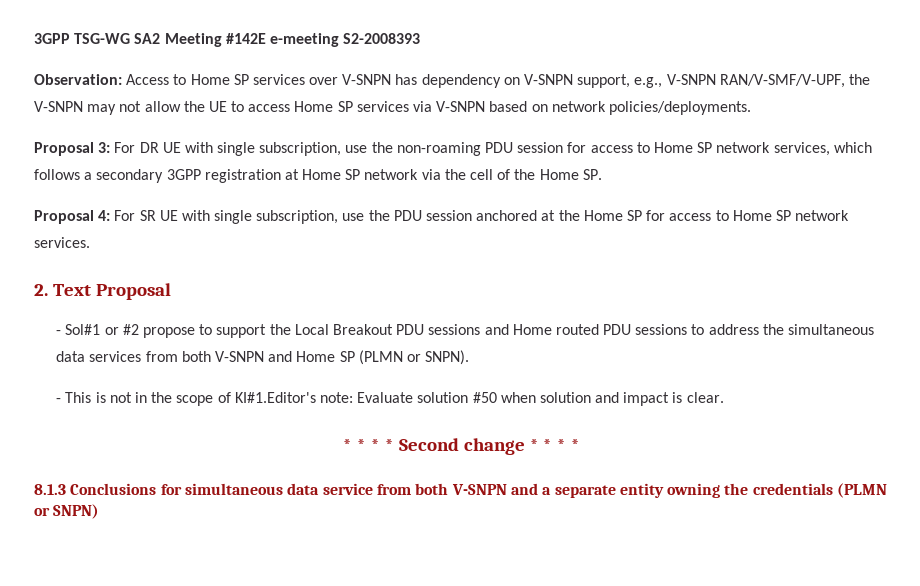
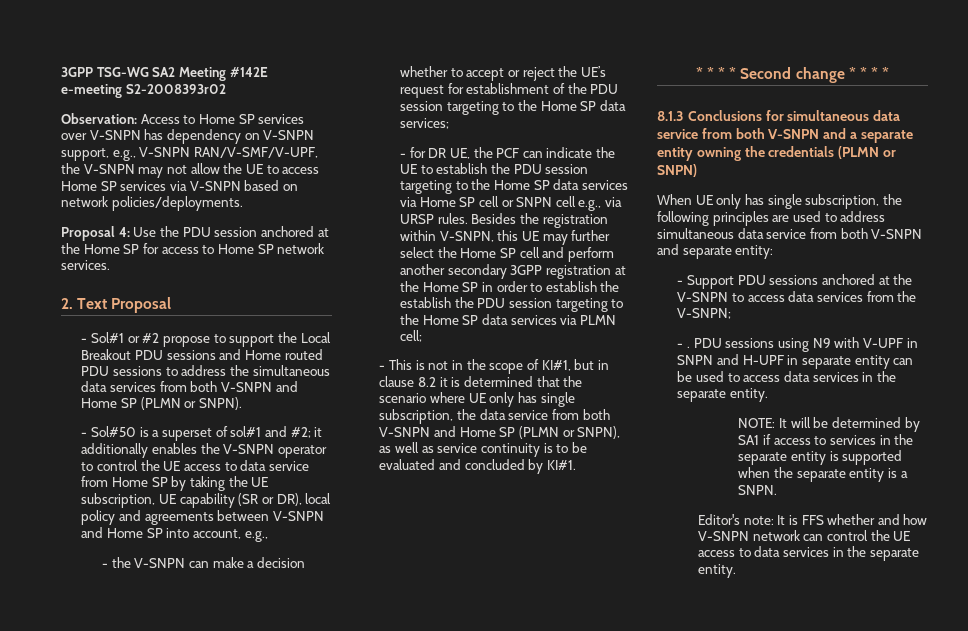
[343,33,421,44] S2-2008393 -> [125,84,226,94] S2-2008393r02
[98,142,872,156] [34,169,602,183] [34,210,365,224] 3: For DR UE with single subscription, use the non-roaming PDU session for access to Home SP network services, which follows a secondary 3GPP registration at Home SP network via the cell of the Home SP. // Proposal 4: For SR UE with single subscription, use -> [118,227,157,237] 4: Use
(470, 357) none -> [81,426,323,441] [81,443,328,458] [81,460,309,471] [81,476,269,491] [81,493,332,508] [81,510,325,525] [81,527,268,542] [101,557,305,568] [399,66,606,81] [399,83,619,98] [399,100,626,115] [399,118,449,129] [399,147,616,159] [399,163,589,174] [399,179,628,194] [399,196,623,211] [399,213,608,228] [399,230,611,245] [399,247,614,262] [399,264,626,279] [399,281,620,292] [399,297,624,312] [399,314,616,325] [399,330,422,342] // - Sol#50 is a superset of sol#1 and #2; it additionally enables the V-SNPN operator to control the UE access to data service from Home SP by taking the UE subscription, UE capability (SR or DR), local policy and agreements between V-SNPN and Home SP into account, e.g., // - the V-SNPN can make a decision whether to accept or reject the UE’s request for establishment of the PDU session targeting to the Home SP data services; // - for DR UE, the PCF can indicate the UE to establish the PDU session targeting to the Home SP data services via Home SP cell or SNPN cell e.g., via URSP rules. Besides the registration within V-SNPN, this UE may further select the Home SP cell and perform another secondary 3GPP registration at the Home SP in order to establish the establish the PDU session targeting to the Home SP data services via PLMN cell;
[234,392,724,406] KI#1.Editor's note: Evaluate solution #50 when solution and impact is clear. -> [541,359,609,371] [379,376,583,387] [379,392,575,407] [379,409,610,424] [379,426,621,439] [379,442,587,457] [379,459,577,474] KI#1, but in clause 8.2 it is determined that the scenario where UE only has single subscription, the data service from both V-SNPN and Home SP (PLMN or SNPN), as well as service continuity is to be evaluated and concluded by KI#1.
(100, 511) none -> [657,194,902,209] [657,211,886,226] [657,228,923,239] [657,244,774,259] [677,274,913,289] [677,291,917,302] [677,308,732,319] [677,337,918,352] [677,354,914,369] [677,371,896,382] [677,388,769,402] [738,417,920,432] [738,434,914,445] [738,450,903,465] [738,467,908,482] [738,485,778,495] [697,514,928,525] [697,530,911,541] [697,546,919,561] [697,564,736,578] // When UE only has single subscription, the following principles are used to address simultaneous data service from both V-SNPN and separate entity: // - Support PDU sessions anchored at the V-SNPN to access data services from the V-SNPN; // - . PDU sessions using N9 with V-UPF in SNPN and H-UPF in separate entity can be used to access data services in the separate entity. // NOTE: It will be determined by SA1 if access to services in the separate entity is supported when the separate entity is a SNPN. // Editor's note: It is FFS whether and how V-SNPN network can control the UE access to data services in the separate entity.

